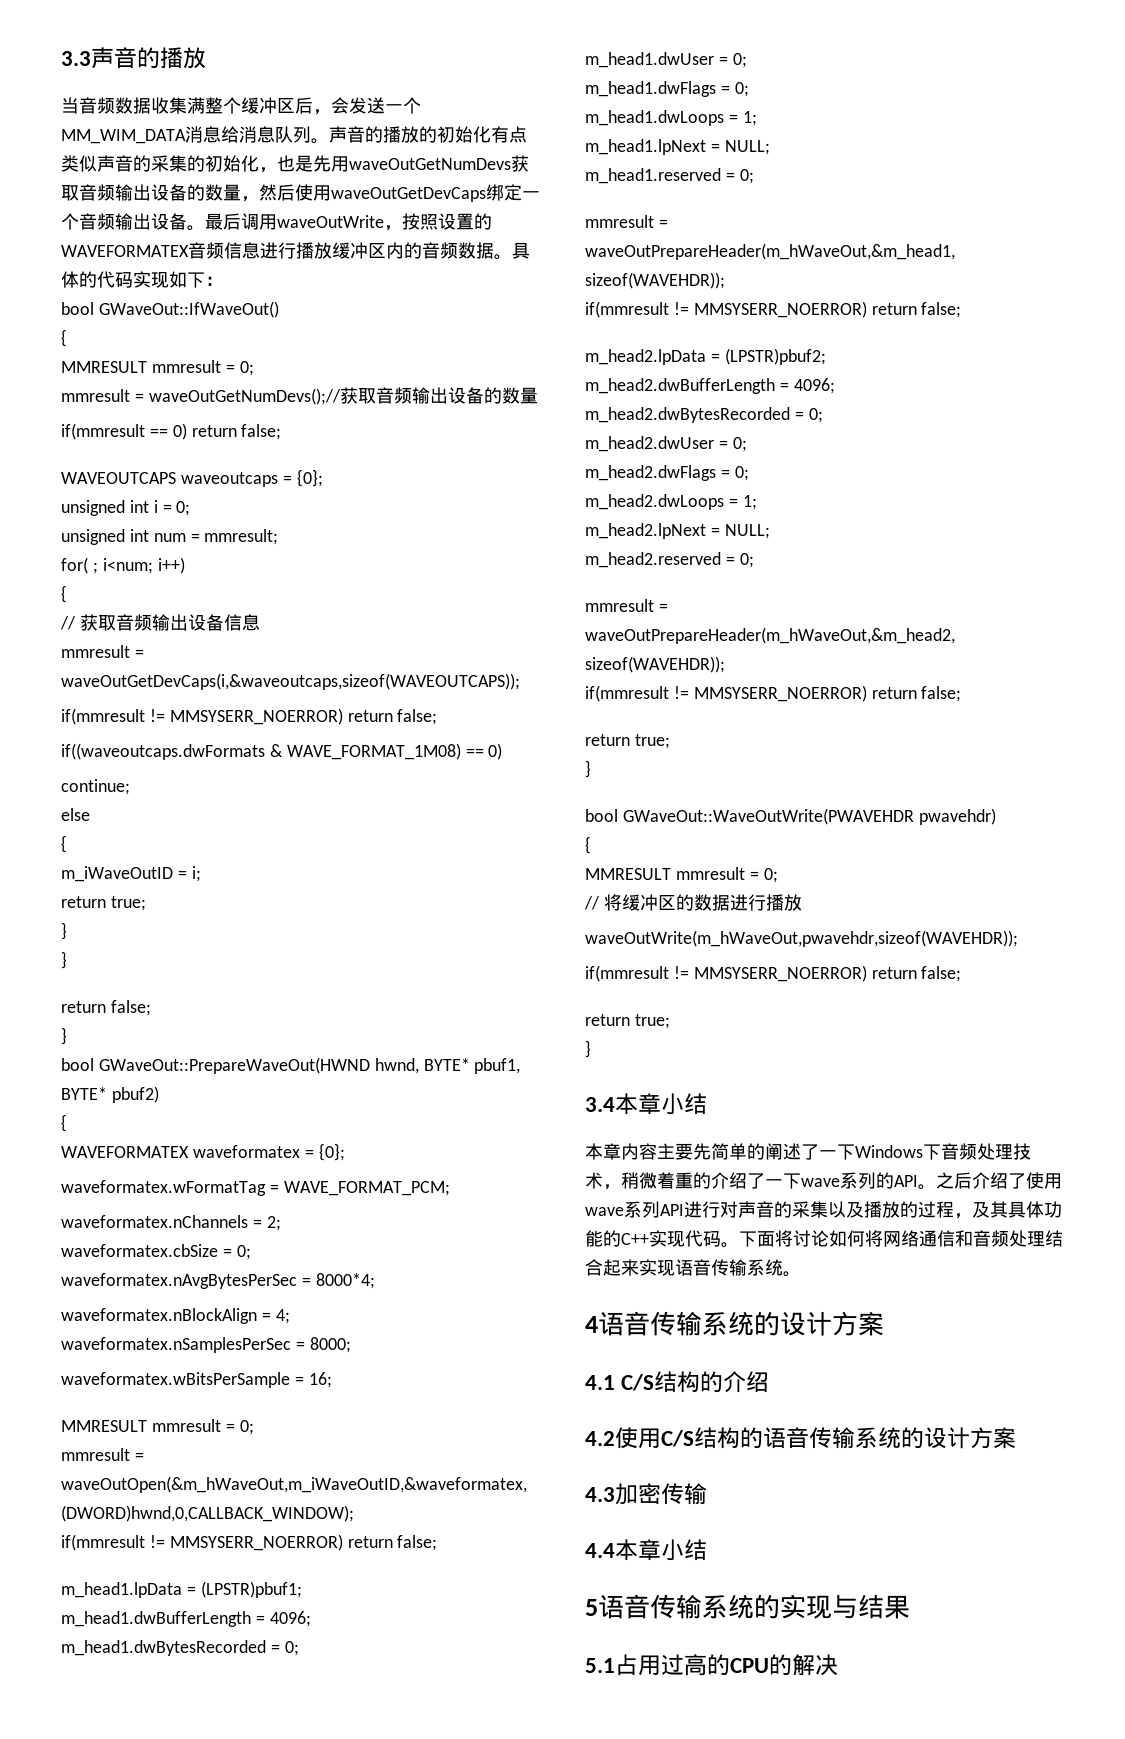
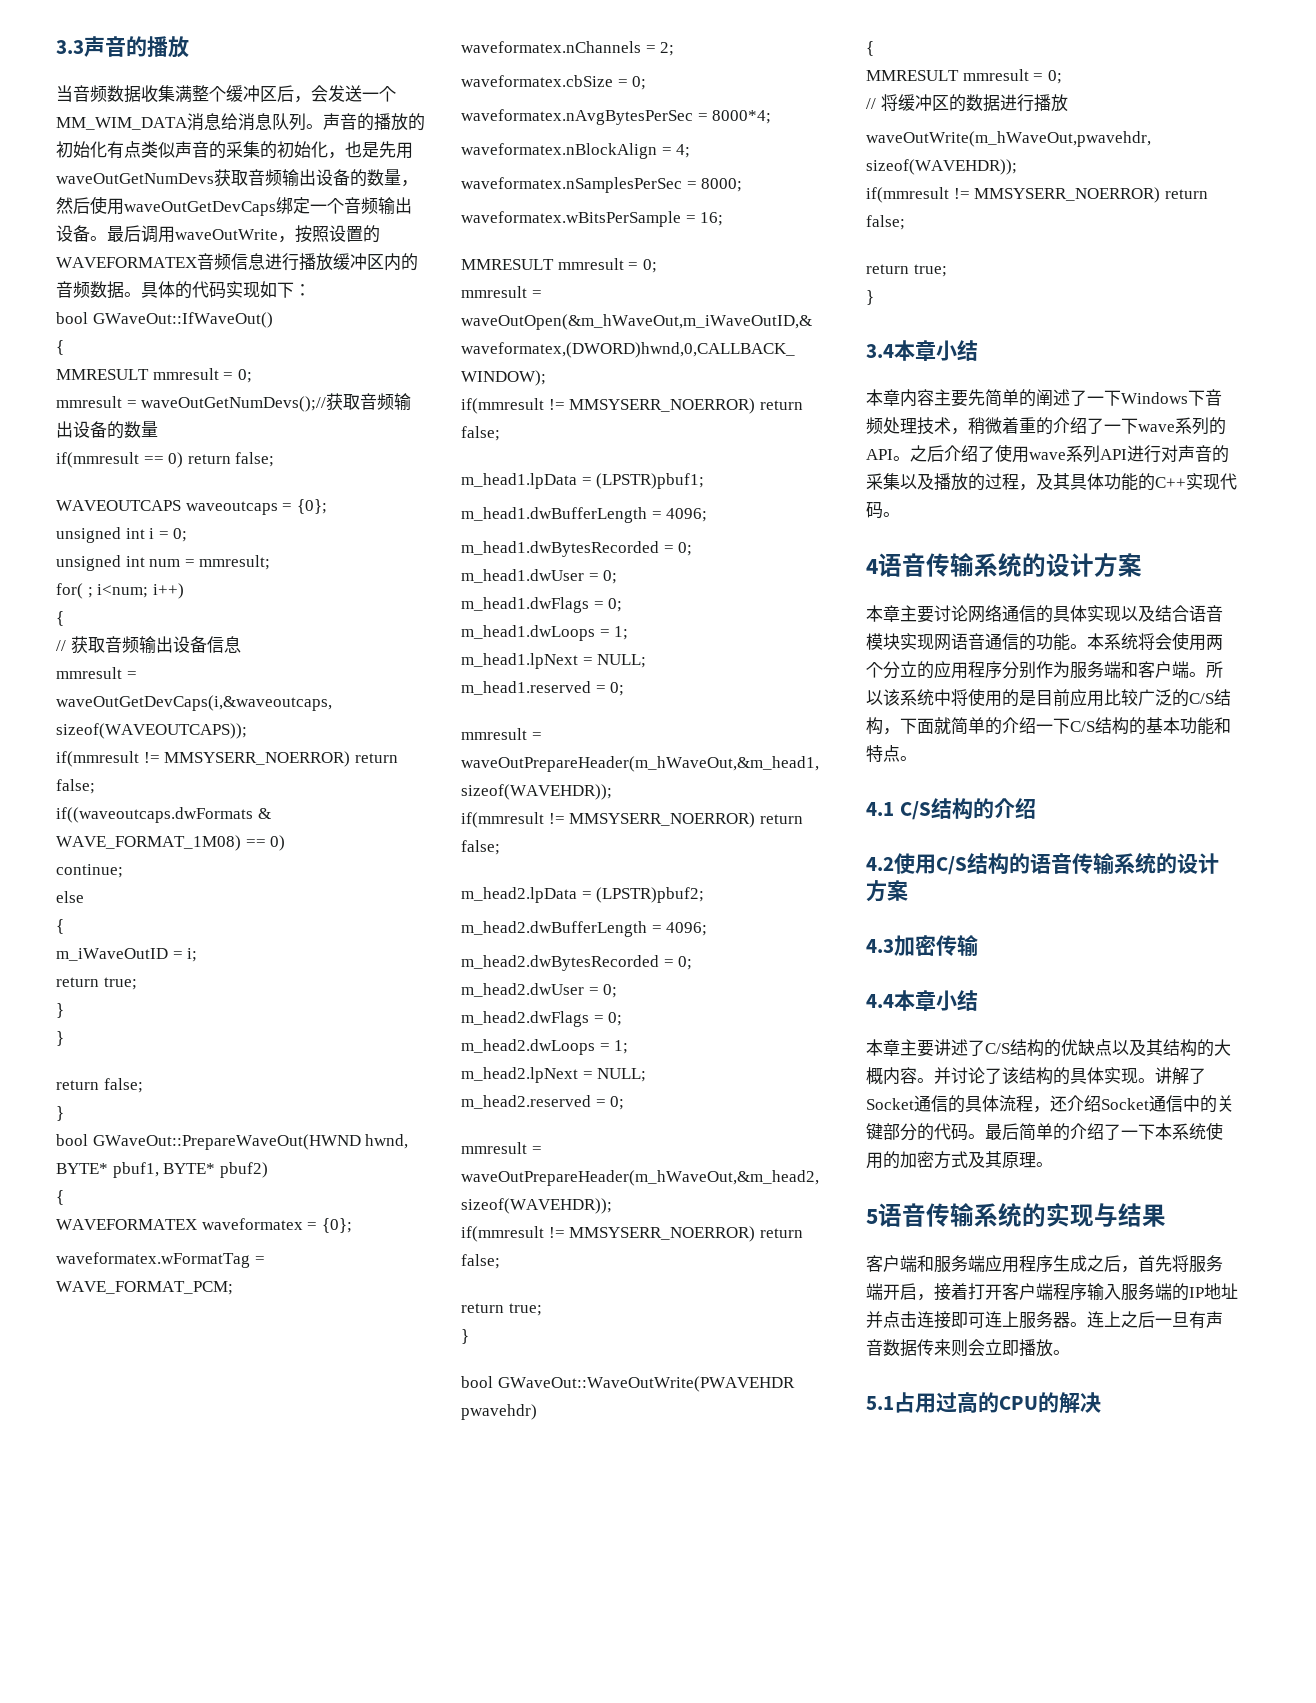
[739,1230,1063,1247] [585,1259,801,1277] 下面将讨论如何将网络通信和音频处理结合起来实现语音传输系统。 -> (900, 514) none
(884, 1323) none -> [866,605,1223,623] [866,632,1223,651] [866,661,1223,679] [866,688,1231,707] [866,717,1231,735] [866,745,917,762] // 本章主要讨论网络通信的具体实现以及结合语音模块实现网语音通信的功能。本系统将会使用两个分立的应用程序分别作为服务端和客户端。所以该系统中将使用的是目前应用比较广泛的C/S结构，下面就简单的介绍一下C/S结构的基本功能和特点。
(707, 1550) none -> [866,1039,1231,1057] [866,1067,1206,1085] [866,1095,1234,1113] [866,1122,1223,1141] [866,1151,1053,1169] // 本章主要讲述了C/S结构的优缺点以及其结构的大概内容。并讨论了该结构的具体实现。讲解了Socket通信的具体流程，还介绍Socket通信中的关键部分的代码。最后简单的介绍了一下本系统使用的加密方式及其原理。
(910, 1607) none -> [866,1255,1223,1273] [866,1283,1238,1301] [866,1311,1223,1329] [866,1339,1070,1357] // 客户端和服务端应用程序生成之后，首先将服务端开启，接着打开客户端程序输入服务端的IP地址并点击连接即可连上服务器。连上之后一旦有声音数据传来则会立即播放。

